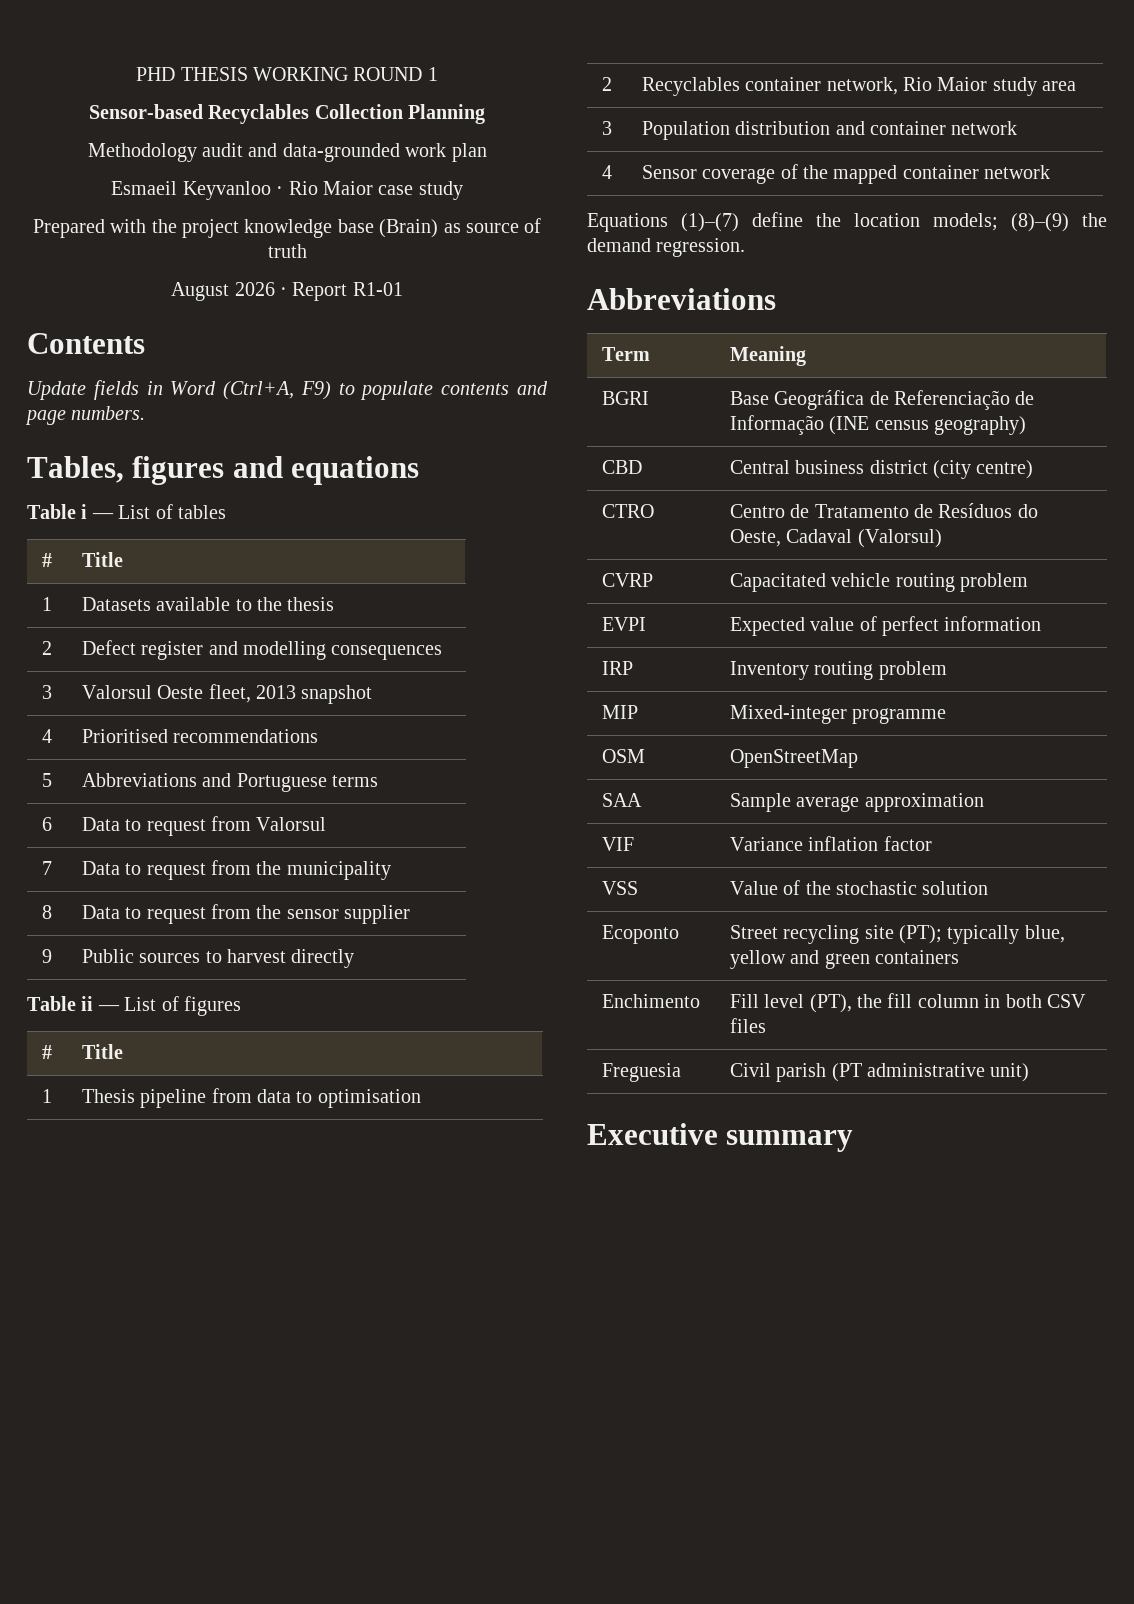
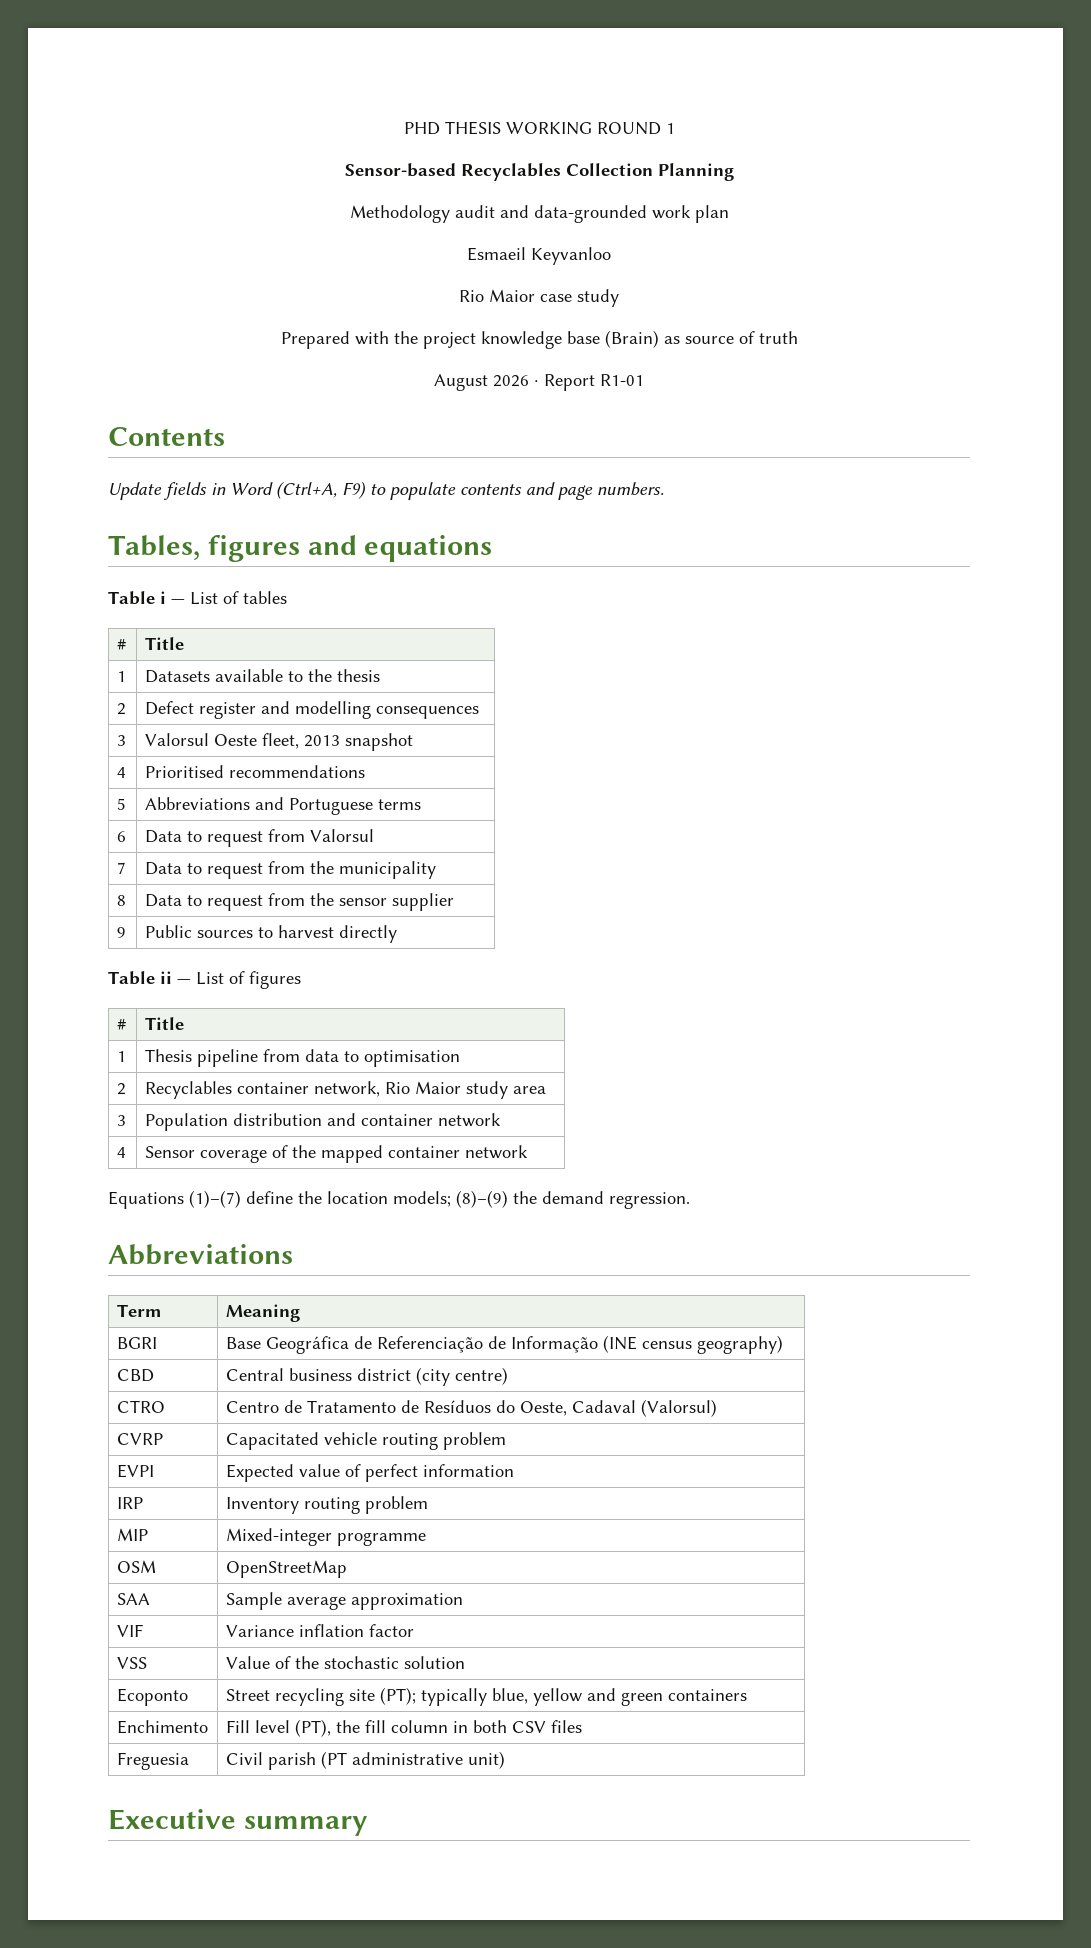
[276,186,284,195] · -> (611, 256) //

